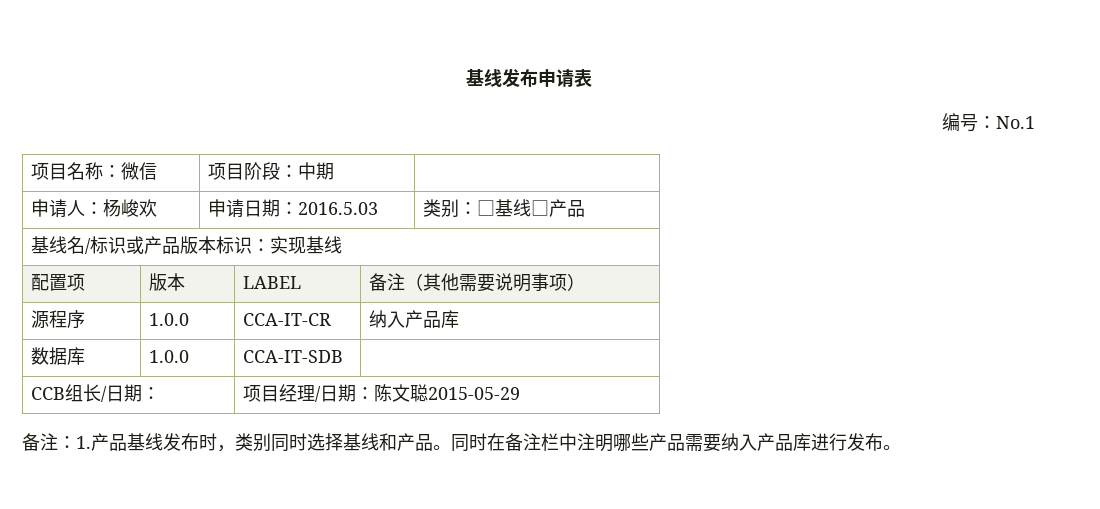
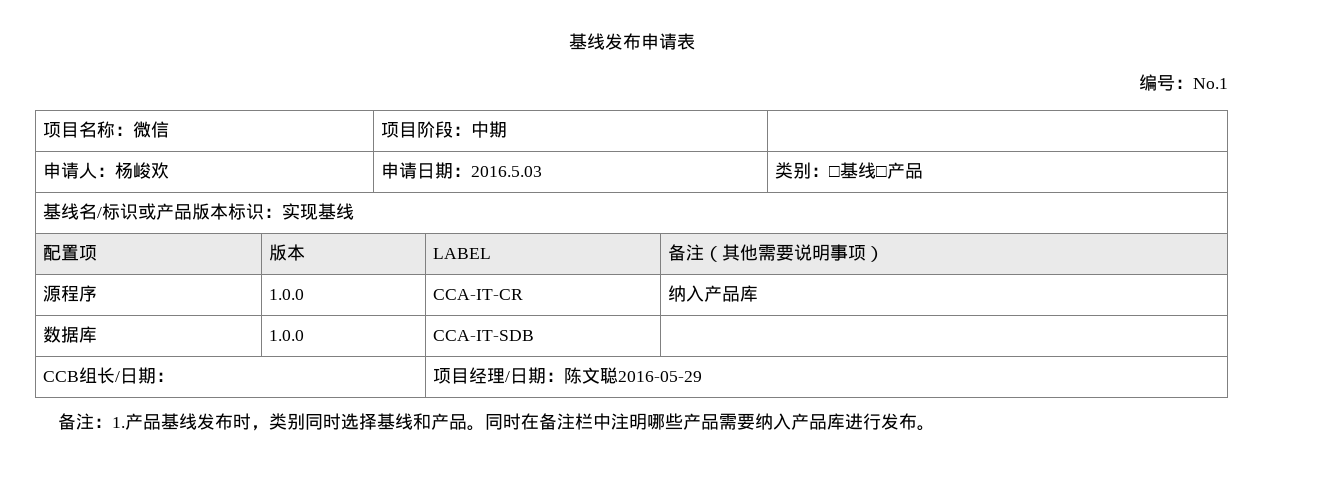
[428,387,521,400] 2015-05-29 -> [617,371,702,382] 2016-05-29

